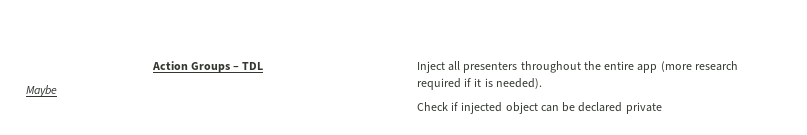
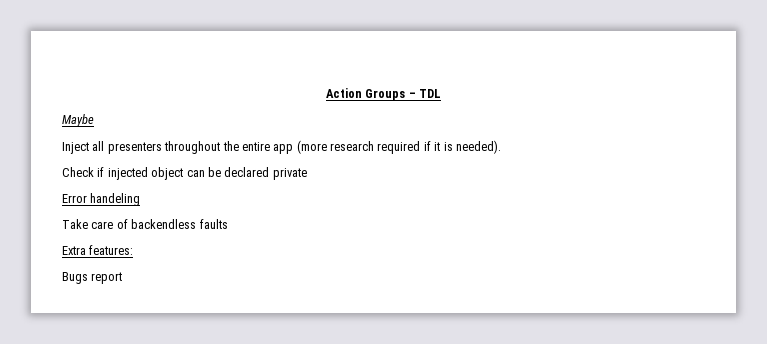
(662, 108) none -> [62,193,141,206] [62,219,228,229] [62,245,134,255] [62,272,123,284] // Error handeling // Take care of backendless faults // Extra features: // Bugs report

